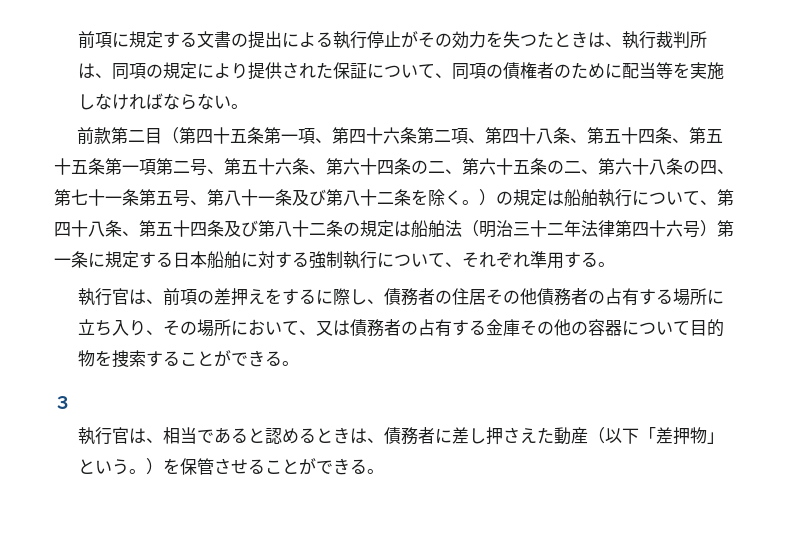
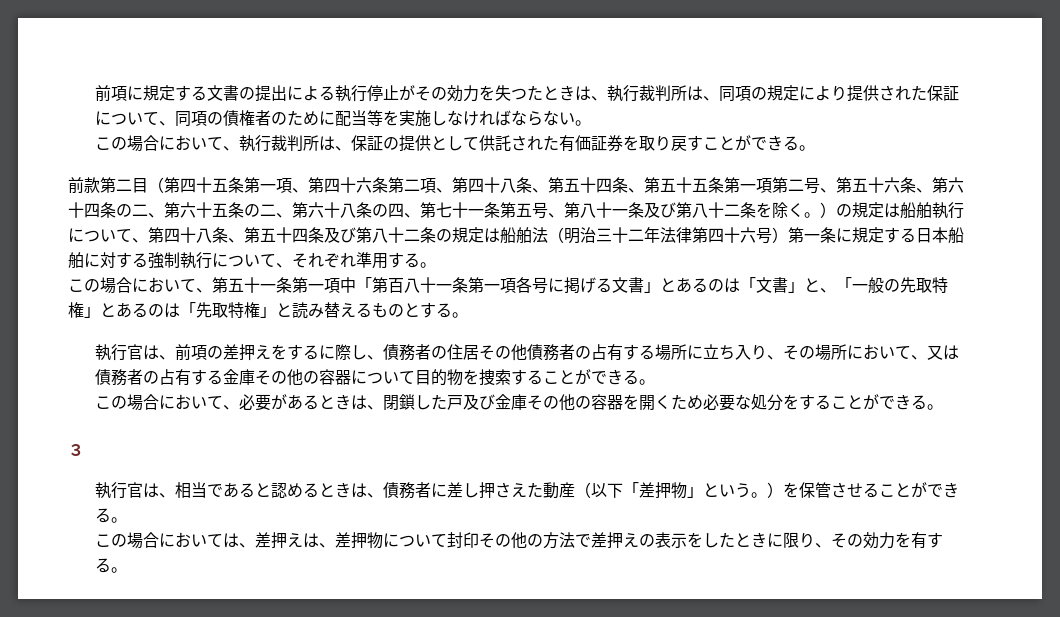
(248, 106) none -> [94,135,815,152] // この場合において、執行裁判所は、保証の提供として供託された有価証券を取り戻すことができる。
(615, 264) none -> [68,277,948,294] [68,302,468,318] // この場合において、第五十一条第一項中「第百八十一条第一項各号に掲げる文書」とあるのは「文書」と、「一般の先取特権」とあるのは「先取特権」と読み替えるものとする。
(299, 363) none -> [94,394,943,411] // この場合において、必要があるときは、閉鎖した戸及び金庫その他の容器を開くため必要な処分をすることができる。
(384, 471) none -> [94,532,943,549] [94,558,127,573] // この場合においては、差押えは、差押物について封印その他の方法で差押えの表示をしたときに限り、その効力を有する。

